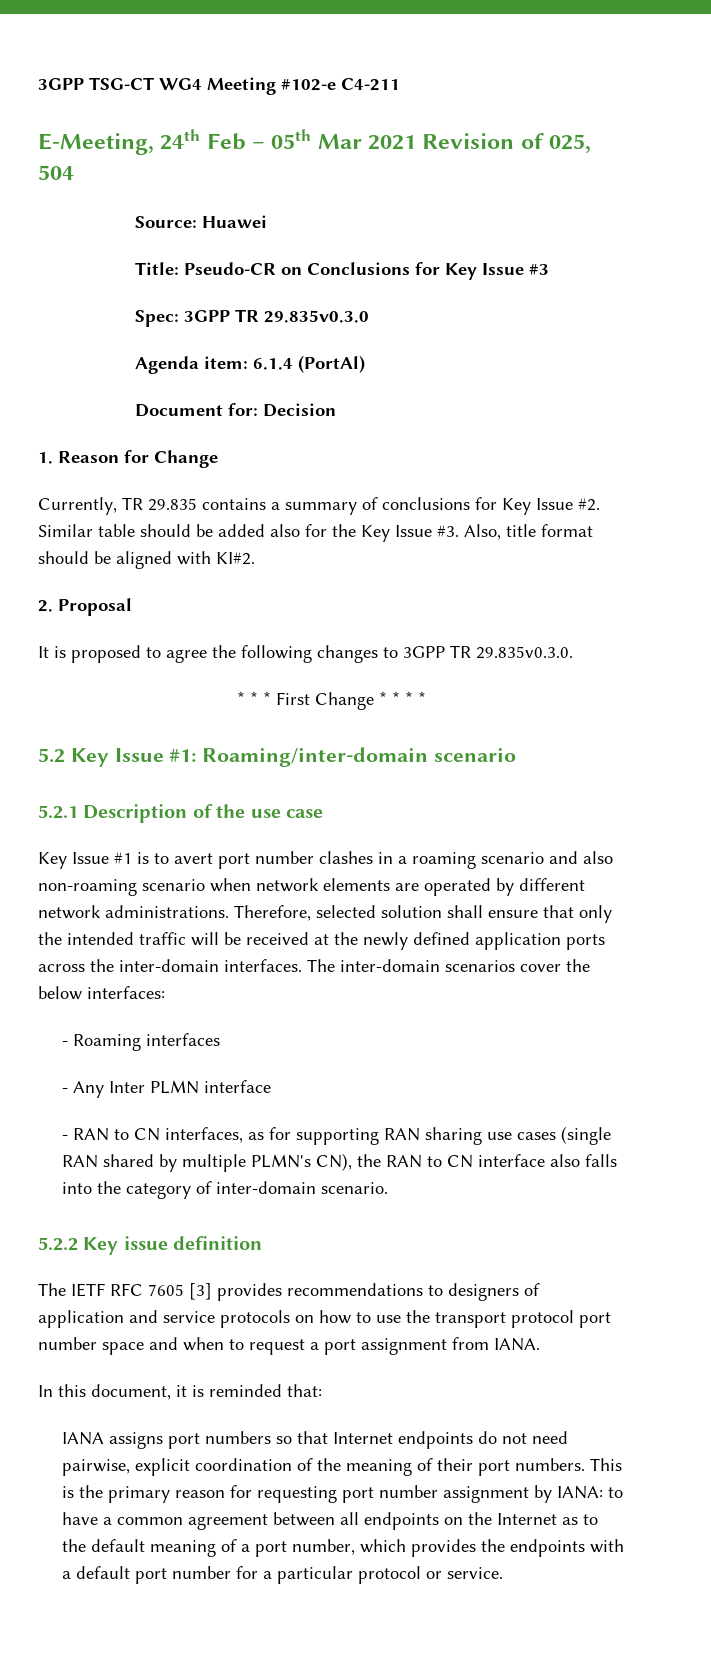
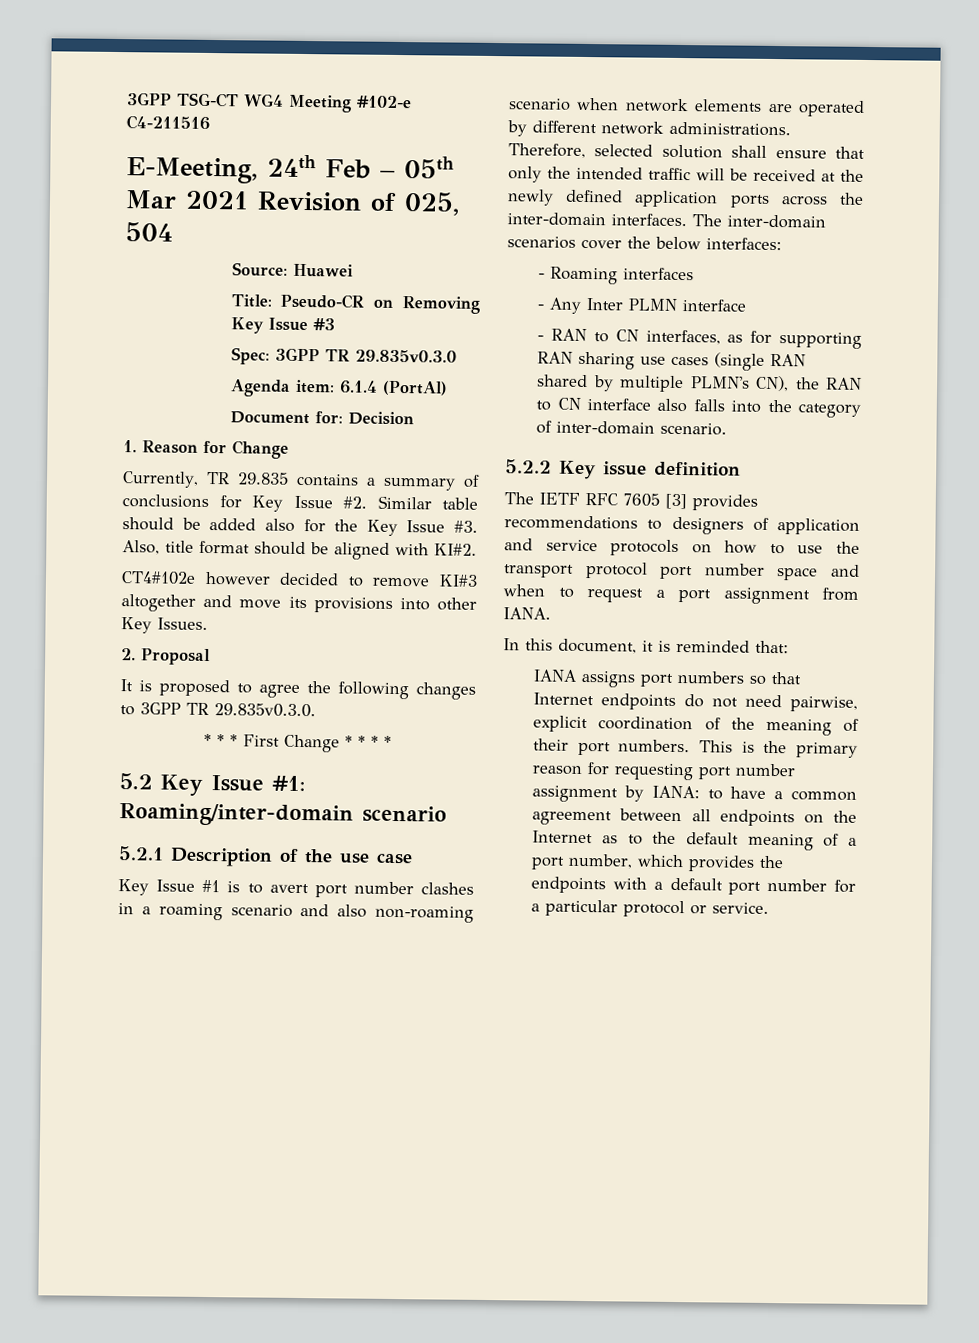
[341,78,400,91] C4-211 -> [126,115,210,130] C4-211516
[306,262,440,275] Conclusions for -> [402,296,480,314] Removing
(255, 558) none -> [121,571,478,588] [121,594,477,613] [121,617,208,634] // CT4#102e however decided to remove KI#3 altogether and move its provisions into other Key Issues.

